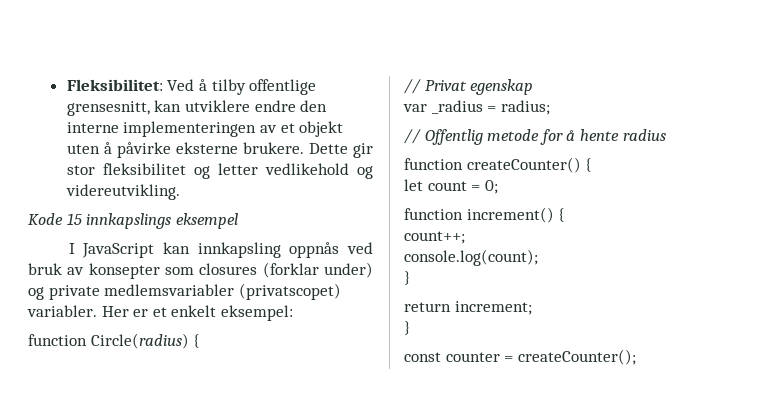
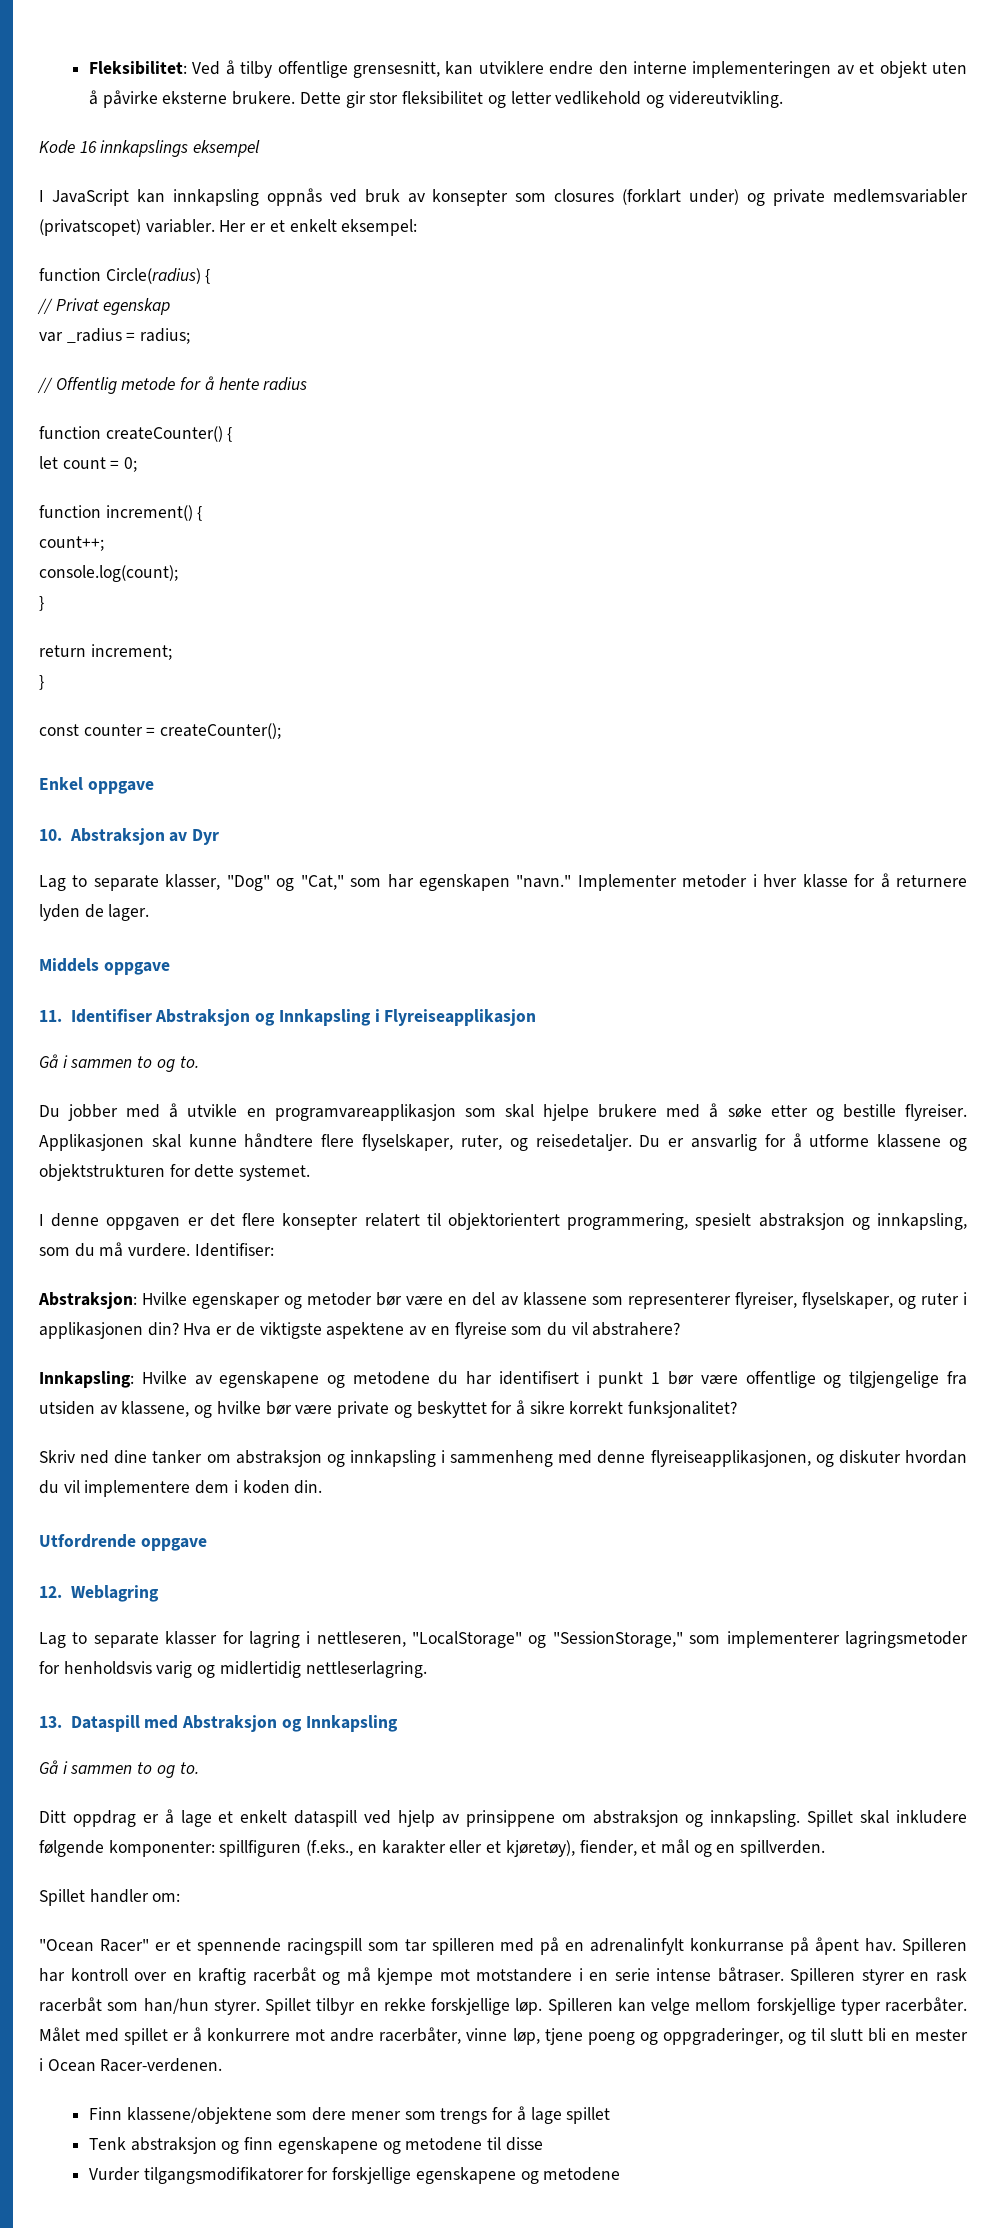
[66,213,82,225] 15 -> [79,141,97,153] 16
[262,262,319,278] (forklar -> [622,189,682,205] (forklart
(636, 357) none -> [39,777,154,794] [39,828,220,845] [39,873,968,891] [39,904,150,921] [39,958,170,975] [39,1009,537,1026] [39,1054,199,1072] [39,1103,968,1121] [39,1133,967,1151] [39,1164,311,1181] [39,1213,967,1230] [39,1242,274,1257] [38,1292,968,1309] [39,1322,681,1339] [39,1371,968,1388] [39,1400,738,1418] [39,1450,967,1467] [39,1480,323,1497] [39,1534,207,1551] [39,1585,159,1602] [39,1631,968,1648] [39,1661,427,1678] [39,1715,398,1732] [39,1760,199,1778] [39,1809,968,1827] [39,1839,826,1857] [39,1889,181,1906] [39,1937,968,1955] [39,1967,967,1985] [39,1997,967,2015] [39,2027,968,2045] [39,2058,223,2072] [88,2106,611,2124] [88,2137,543,2154] [88,2167,621,2184] // Enkel oppgave // 10. Abstraksjon av Dyr // Lag to separate klasser, "Dog" og "Cat," som har egenskapen "navn." Implementer metoder i hver klasse for å returnere lyden de lager. // Middels oppgave // 11. Identifiser Abstraksjon og Innkapsling i Flyreiseapplikasjon // Gå i sammen to og to. // Du jobber med å utvikle en programvareapplikasjon som skal hjelpe brukere med å søke etter og bestille flyreiser. Applikasjonen skal kunne håndtere flere flyselskaper, ruter, og reisedetaljer. Du er ansvarlig for å utforme klassene og objektstrukturen for dette systemet. // I denne oppgaven er det flere konsepter relatert til objektorientert programmering, spesielt abstraksjon og innkapsling, som du må vurdere. Identifiser: // Abstraksjon: Hvilke egenskaper og metoder bør være en del av klassene som representerer flyreiser, flyselskaper, og ruter i applikasjonen din? Hva er de viktigste aspektene av en flyreise som du vil abstrahere? // Innkapsling: Hvilke av egenskapene og metodene du har identifisert i punkt 1 bør være offentlige og tilgjengelige fra utsiden av klassene, og hvilke bør være private og beskyttet for å sikre korrekt funksjonalitet? // Skriv ned dine tanker om abstraksjon og innkapsling i sammenheng med denne flyreiseapplikasjonen, og diskuter hvordan du vil implementere dem i koden din. // Utfordrende oppgave // 12. Weblagring // Lag to separate klasser for lagring i nettleseren, "LocalStorage" og "SessionStorage," som implementerer lagringsmetoder for henholdsvis varig og midlertidig nettleserlagring. // 13. Dataspill med Abstraksjon og Innkapsling // Gå i sammen to og to. // Ditt oppdrag er å lage et enkelt dataspill ved hjelp av prinsippene om abstraksjon og innkapsling. Spillet skal inkludere følgende komponenter: spillfiguren (f.eks., en karakter eller et kjøretøy), fiender, et mål og en spillverden. // Spillet handler om: // "Ocean Racer" er et spennende racingspill som tar spilleren med på en adrenalinfylt konkurranse på åpent hav. Spilleren har kontroll over en kraftig racerbåt og må kjempe mot motstandere i en serie intense båtraser. Spilleren styrer en rask racerbåt som han/hun styrer. Spillet tilbyr en rekke forskjellige løp. Spilleren kan velge mellom forskjellige typer racerbåter. Målet med spillet er å konkurrere mot andre racerbåter, vinne løp, tjene poeng og oppgraderinger, og til slutt bli en mester i Ocean Racer-verdenen. // Finn klassene/objektene som dere mener som trengs for å lage spillet // Tenk abstraksjon og finn egenskapene og metodene til disse // Vurder tilgangsmodifikatorer for forskjellige egenskapene og metodene

